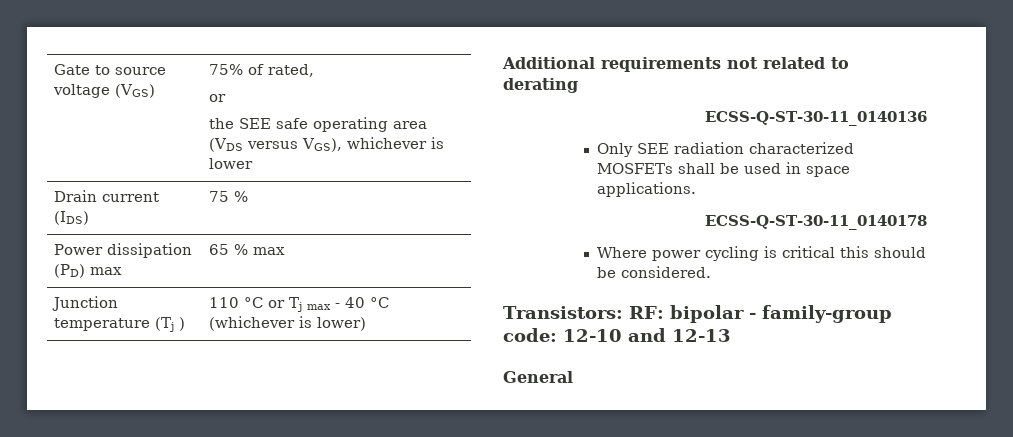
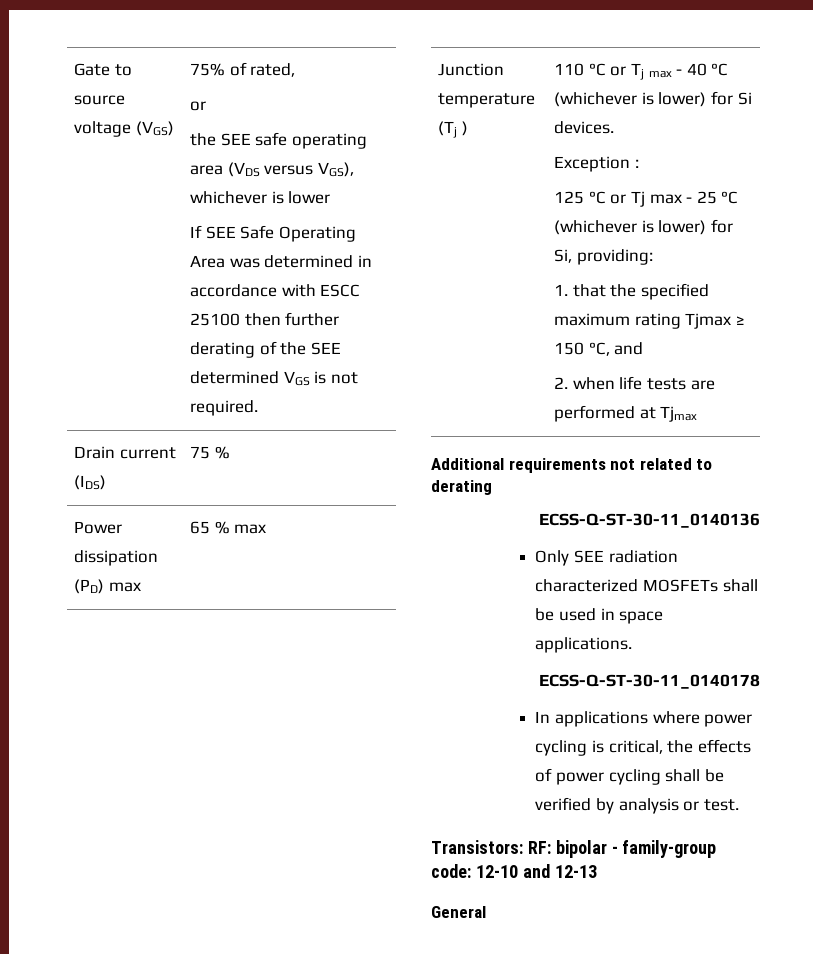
(254, 163) none -> [190,225,357,242] [190,255,373,268] [190,284,361,297] [190,312,340,326] [190,341,342,358] [190,371,359,386] [190,400,259,416] // If SEE Safe Operating Area was determined in accordance with ESCC 25100 then further derating of the SEE determined VGS is not required.
(367, 324) none -> [711,91,752,105] [554,121,615,134] [554,156,639,172] [554,191,739,207] [554,219,734,235] [554,249,653,265] [554,283,710,300] [554,313,746,329] [554,342,644,356] [554,376,715,390] [554,405,698,422] for Si devices. // Exception : // 125 °C or Tj max - 25 °C (whichever is lower) for Si, providing: // 1. that the specified maximum rating Tjmax ≥ 150 °C, and // 2. when life tests are performed at Tjmax
[597,246,927,261] [597,266,712,278] Where power cycling is critical this should be considered. -> [535,711,753,727] [535,739,751,756] [535,768,724,785] [535,797,739,814] In applications where power cycling is critical, the effects of power cycling shall be verified by analysis or test.

